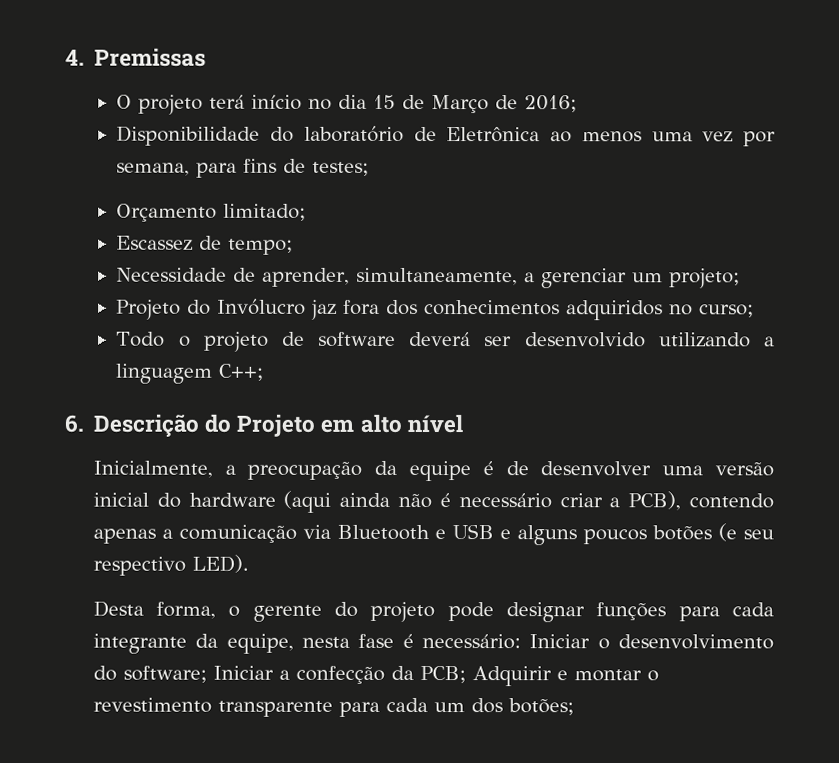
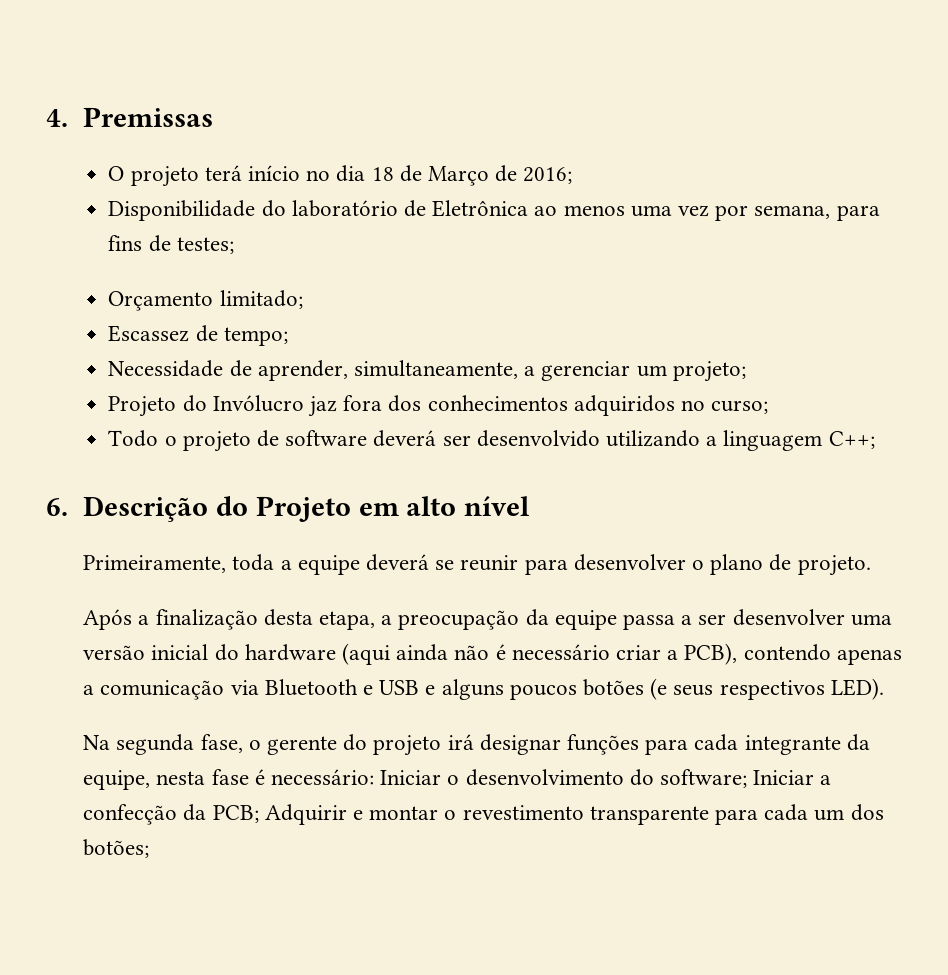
[373,94,397,109] 15 -> [371,167,394,181] 18
[92,460,213,478] Inicialmente, -> [83,554,871,576] [83,609,375,630] Primeiramente, toda a equipe deverá se reunir para desenvolver o plano de projeto. // Após a finalização desta etapa,
[482,461,529,476] é de -> [622,614,727,630] passa a ser
[742,529,774,540] [92,556,186,576] seu respectivo -> [673,680,825,700] seus respectivos
[92,600,217,619] Desta forma, -> [83,734,243,755] Na segunda fase,
[447,602,494,622] pode -> [447,734,474,750] irá

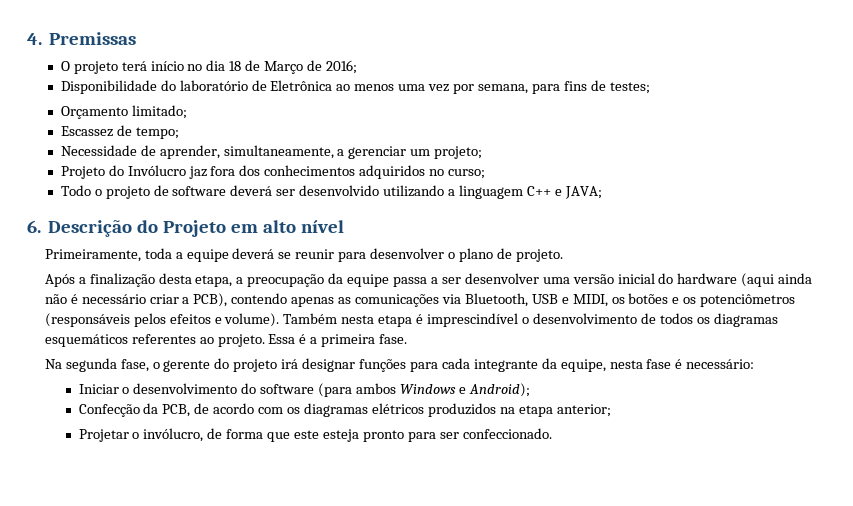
[828,431,875,449] C++; -> [526,186,602,199] C++ e JAVA;
[83,678,884,700] a comunicação via Bluetooth e USB e alguns poucos botões (e seus respectivos LED). -> [338,293,796,307] [44,313,778,327] [44,334,408,347] as comunicações via Bluetooth, USB e MIDI, os botões e os potenciômetros (responsáveis pelos efeitos e volume). Também nesta etapa é imprescindível o desenvolvimento de todos os diagramas esquemáticos referentes ao projeto. Essa é a primeira fase.
(374, 777) none -> (755, 364) //
[659,769,832,788] [83,804,884,825] [83,839,150,858] software; Iniciar a confecção da PCB; Adquirir e montar o revestimento transparente para cada um dos botões; -> [260,383,530,397] [78,403,611,417] [78,428,552,442] software (para ambos Windows e Android); // Confecção da PCB, de acordo com os diagramas elétricos produzidos na etapa anterior; // Projetar o invólucro, de forma que este esteja pronto para ser confeccionado.

